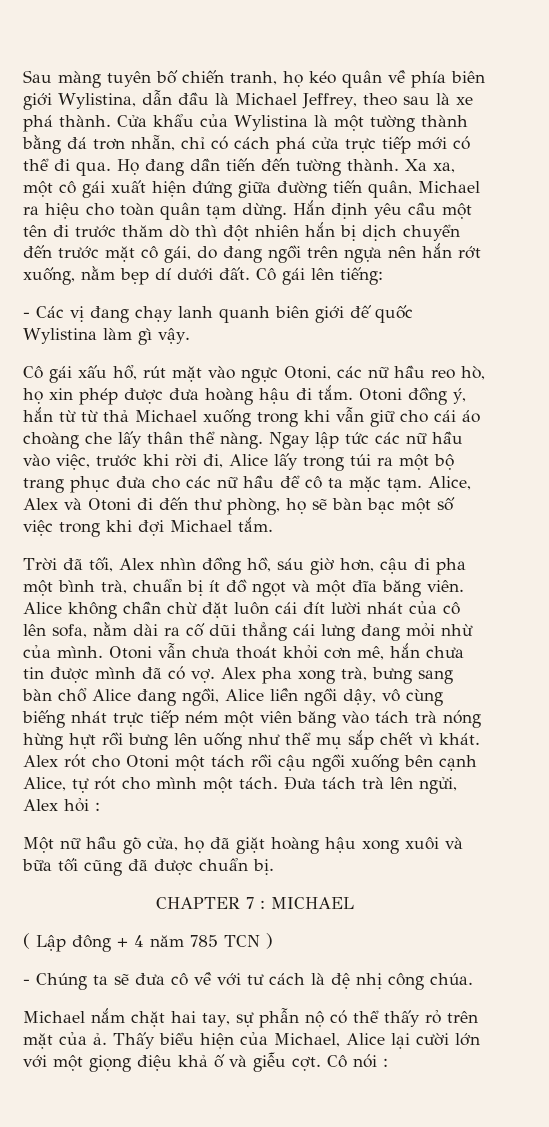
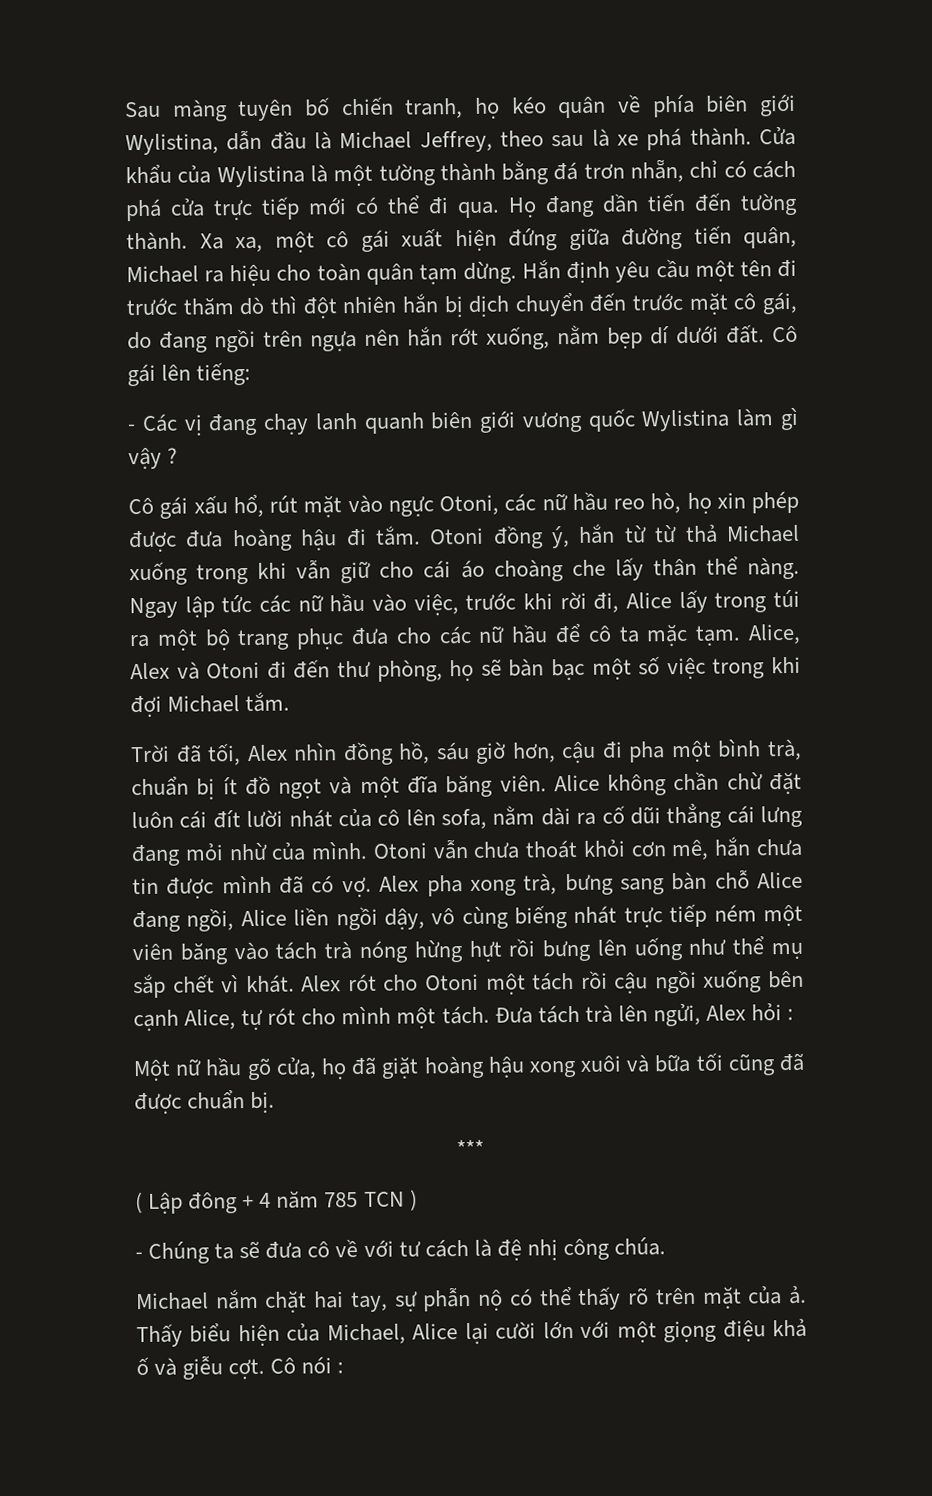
[350,305,371,318] đế -> [521,410,583,433] vương
[157,328,190,344] vậy. -> [128,447,179,470] vậy ?
[58,688,87,702] chổ -> [714,869,750,889] chỗ
[156,897,354,909] CHAPTER 7 : MICHAEL -> [455,1139,484,1157] ***
[424,1010,441,1024] rỏ -> [627,1287,650,1305] rõ

